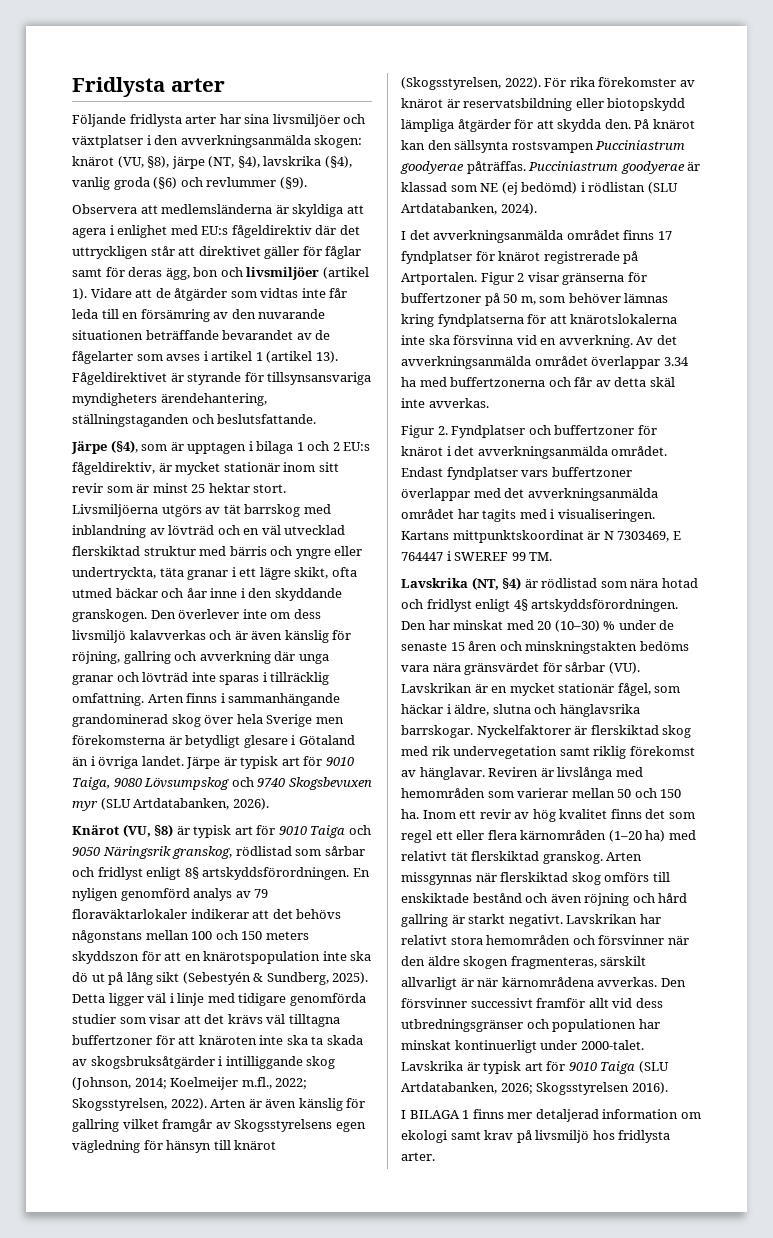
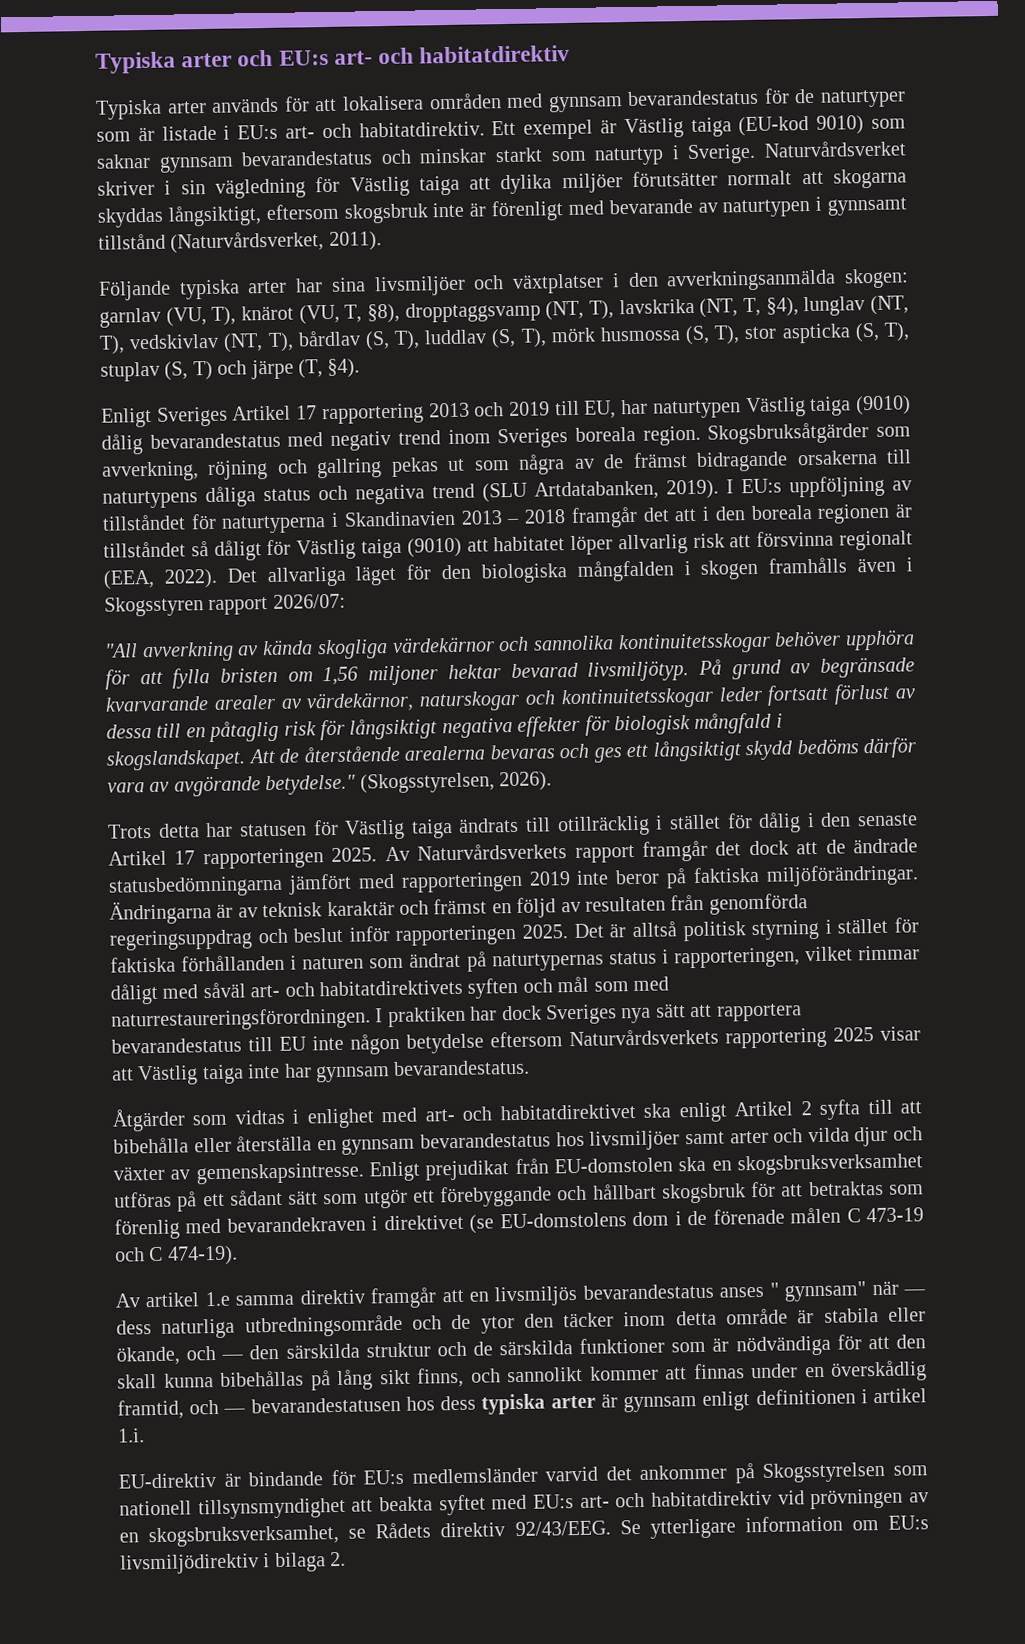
[72,77,225,97] Fridlysta arter -> [95,44,571,74] [95,88,906,120] [96,115,906,142] [96,140,908,173] [97,168,907,199] [97,196,907,228] [98,231,382,254] Typiska arter och EU:s art- och habitatdirektiv // Typiska arter används för att lokalisera områden med gynnsam bevarandestatus för de naturtyper som är listade i EU:s art- och habitatdirektiv. Ett exempel är Västlig taiga (EU-kod 9010) som saknar gynnsam bevarandestatus och minskar starkt som naturtyp i Sverige. Naturvårdsverket skriver i sin vägledning för Västlig taiga att dylika miljöer förutsätter normalt att skogarna skyddas långsiktigt, eftersom skogsbruk inte är förenligt med bevarande av naturtypen i gynnsamt tillstånd (Naturvårdsverket, 2011).
[129,114,182,127] fridlysta -> [178,279,240,300] typiska
[72,156,352,169] [72,177,307,190] [72,204,364,217] [72,225,360,238] [72,246,362,259] [72,267,369,280] [72,288,348,301] [72,309,326,322] [72,330,331,340] [72,351,338,364] [72,372,372,385] [72,393,267,406] [72,414,317,427] [71,440,371,454] [72,462,339,475] [72,483,287,493] [72,504,331,517] [72,525,346,538] [72,546,363,559] [72,567,357,580] [72,588,342,601] [72,609,321,622] [72,630,352,643] [72,651,329,664] [72,672,330,685] [72,693,341,706] [72,714,344,727] [72,735,355,748] [72,756,354,769] [72,777,372,790] [72,798,269,811] [72,824,371,838] [72,846,365,859] [72,867,370,880] [72,888,269,901] [72,909,342,919] [72,930,309,943] [72,951,372,964] [72,972,369,985] [72,993,366,1006] [72,1014,340,1027] [72,1035,363,1045] [72,1056,336,1069] [72,1077,308,1090] [72,1098,366,1111] [72,1119,366,1132] [72,1140,277,1153] [401,77,695,90] [401,98,686,111] [401,119,695,132] [401,140,686,153] [400,161,701,174] [401,182,678,195] [401,203,537,215] [401,230,672,243] [401,251,639,264] [401,272,647,285] [401,293,669,306] [401,314,678,327] [401,335,677,348] [401,356,689,369] [401,377,675,387] [401,398,489,408] [401,425,657,438] [401,446,668,459] [401,467,632,480] [401,488,658,501] [401,509,655,522] [401,530,681,543] [401,551,553,561] [401,577,698,590] [401,599,679,612] [401,620,675,632] [401,641,689,654] [401,662,640,675] [401,683,681,696] [401,704,640,717] [401,725,692,738] [401,746,695,759] [401,767,643,780] [401,788,682,798] [401,809,695,822] [401,830,696,843] [401,851,643,864] [401,872,670,885] [401,893,688,906] [401,914,661,927] [401,935,689,945] [401,956,647,969] [401,977,686,990] [401,998,663,1008] [401,1019,660,1032] [401,1040,644,1053] [401,1061,669,1074] [401,1082,668,1095] [401,1109,701,1122] [401,1130,671,1143] [401,1152,435,1161] knärot (VU, §8), järpe (NT, §4), lavskrika (§4), vanlig groda (§6) och revlummer (§9). // Observera att medlemsländerna är skyldiga att agera i enlighet med EU:s fågeldirektiv där det uttryckligen står att direktivet gäller för fåglar samt för deras ägg, bon och livsmiljöer (artikel 1). Vidare att de åtgärder som vidtas inte får leda till en försämring av den nuvarande situationen beträffande bevarandet av de fågelarter som avses i artikel 1 (artikel 13). Fågeldirektivet är styrande för tillsynsansvariga myndigheters ärendehantering, ställningstaganden och beslutsfattande. // Järpe (§4), som är upptagen i bilaga 1 och 2 EU:s fågeldirektiv, är mycket stationär inom sitt revir som är minst 25 hektar stort. Livsmiljöerna utgörs av tät barrskog med inblandning av lövträd och en väl utvecklad flerskiktad struktur med bärris och yngre eller undertryckta, täta granar i ett lägre skikt, ofta utmed bäckar och åar inne i den skyddande granskogen. Den överlever inte om dess livsmiljö kalavverkas och är även känslig för röjning, gallring och avverkning där unga granar och lövträd inte sparas i tillräcklig omfattning. Arten finns i sammanhängande grandominerad skog över hela Sverige men förekomsterna är betydligt glesare i Götaland än i övriga landet. Järpe är typisk art för 9010 Taiga, 9080 Lövsumpskog och 9740 Skogsbevuxen myr (SLU Artdatabanken, 2026). // Knärot (VU, §8) är typisk art för 9010 Taiga och 9050 Näringsrik granskog, rödlistad som sårbar och fridlyst enligt 8§ artskyddsförordningen. En nyligen genomförd analys av 79 floraväktarlokaler indikerar att det behövs någonstans mellan 100 och 150 meters skyddszon för att en knärotspopulation inte ska dö ut på lång sikt (Sebestyén & Sundberg, 2025). Detta ligger väl i linje med tidigare genomförda studier som visar att det krävs väl tilltagna buffertzoner för att knäroten inte ska ta skada av skogsbruksåtgärder i intilliggande skog (Johnson, 2014; Koelmeijer m.fl., 2022; Skogsstyrelsen, 2022). Arten är även känslig för gallring vilket framgår av Skogsstyrelsens egen vägledning för hänsyn till knärot (Skogsstyrelsen, 2022). För rika förekomster av knärot är reservatsbildning eller biotopskydd lämpliga åtgärder för att skydda den. På knärot kan den sällsynta rostsvampen Pucciniastrum goodyerae påträffas. Pucciniastrum goodyerae är klassad som NE (ej bedömd) i rödlistan (SLU Artdatabanken, 2024). // I det avverkningsanmälda området finns 17 fyndplatser för knärot registrerade på Artportalen. Figur 2 visar gränserna för buffertzoner på 50 m, som behöver lämnas kring fyndplatserna för att knärotslokalerna inte ska försvinna vid en avverkning. Av det avverkningsanmälda området överlappar 3.34 ha med buffertzonerna och får av detta skäl inte avverkas. // Figur 2. Fyndplatser och buffertzoner för knärot i det avverkningsanmälda området. Endast fyndplatser vars buffertzoner överlappar med det avverkningsanmälda området har tagits med i visualiseringen. Kartans mittpunktskoordinat är N 7303469, E 764447 i SWEREF 99 TM. // Lavskrika (NT, §4) är rödlistad som nära hotad och fridlyst enligt 4§ artskyddsförordningen. Den har minskat med 20 (10–30) % under de senaste 15 åren och minskningstakten bedöms vara nära gränsvärdet för sårbar (VU). Lavskrikan är en mycket stationär fågel, som häckar i äldre, slutna och hänglavsrika barrskogar. Nyckelfaktorer är flerskiktad skog med rik undervegetation samt riklig förekomst av hänglavar. Reviren är livslånga med hemområden som varierar mellan 50 och 150 ha. Inom ett revir av hög kvalitet finns det som regel ett eller flera kärnområden (1–20 ha) med relativt tät flerskiktad granskog. Arten missgynnas när flerskiktad skog omförs till enskiktade bestånd och även röjning och hård gallring är starkt negativt. Lavskrikan har relativt stora hemområden och försvinner när den äldre skogen fragmenteras, särskilt allvarligt är när kärnområdena avverkas. Den försvinner successivt framför allt vid dess utbredningsgränser och populationen har minskat kontinuerligt under 2000-talet. Lavskrika är typisk art för 9010 Taiga (SLU Artdatabanken, 2026; Skogsstyrelsen 2016). // I BILAGA 1 finns mer detaljerad information om ekologi samt krav på livsmiljö hos fridlysta arter. -> [99,295,909,328] [99,322,910,355] [100,358,361,382] [101,395,911,428] [101,422,911,455] [101,449,912,482] [102,475,912,509] [102,503,914,534] [103,530,914,561] [103,557,913,590] [104,593,346,617] [104,629,915,663] [105,656,916,690] [105,683,916,713] [106,712,783,743] [106,737,916,771] [107,771,552,797] [107,812,918,840] [108,838,918,870] [108,864,920,898] [109,893,808,925] [109,917,919,951] [110,945,920,973] [110,976,669,1005] [111,1003,802,1032] [111,1026,921,1055] [112,1059,531,1086] [112,1099,923,1132] [113,1126,923,1155] [113,1153,924,1185] [114,1180,924,1212] [114,1207,924,1240] [115,1245,238,1266] [115,1280,927,1309] [116,1307,926,1339] [116,1334,926,1366] [117,1360,927,1391] [117,1388,928,1420] [118,1428,145,1443] [118,1461,928,1489] [119,1488,929,1520] [119,1515,930,1548] [120,1551,347,1575] garnlav (VU, T), knärot (VU, T, §8), dropptaggsvamp (NT, T), lavskrika (NT, T, §4), lunglav (NT, T), vedskivlav (NT, T), bårdlav (S, T), luddlav (S, T), mörk husmossa (S, T), stor aspticka (S, T), stuplav (S, T) och järpe (T, §4). // Enligt Sveriges Artikel 17 rapportering 2013 och 2019 till EU, har naturtypen Västlig taiga (9010) dålig bevarandestatus med negativ trend inom Sveriges boreala region. Skogsbruksåtgärder som avverkning, röjning och gallring pekas ut som några av de främst bidragande orsakerna till naturtypens dåliga status och negativa trend (SLU Artdatabanken, 2019). I EU:s uppföljning av tillståndet för naturtyperna i Skandinavien 2013 – 2018 framgår det att i den boreala regionen är tillståndet så dåligt för Västlig taiga (9010) att habitatet löper allvarlig risk att försvinna regionalt (EEA, 2022). Det allvarliga läget för den biologiska mångfalden i skogen framhålls även i Skogsstyren rapport 2026/07: // "All avverkning av kända skogliga värdekärnor och sannolika kontinuitetsskogar behöver upphöra för att fylla bristen om 1,56 miljoner hektar bevarad livsmiljötyp. På grund av begränsade kvarvarande arealer av värdekärnor, naturskogar och kontinuitetsskogar leder fortsatt förlust av dessa till en påtaglig risk för långsiktigt negativa effekter för biologisk mångfald i skogslandskapet. Att de återstående arealerna bevaras och ges ett långsiktigt skydd bedöms därför vara av avgörande betydelse." (Skogsstyrelsen, 2026). // Trots detta har statusen för Västlig taiga ändrats till otillräcklig i stället för dålig i den senaste Artikel 17 rapporteringen 2025. Av Naturvårdsverkets rapport framgår det dock att de ändrade statusbedömningarna jämfört med rapporteringen 2019 inte beror på faktiska miljöförändringar. Ändringarna är av teknisk karaktär och främst en följd av resultaten från genomförda regeringsuppdrag och beslut inför rapporteringen 2025. Det är alltså politisk styrning i stället för faktiska förhållanden i naturen som ändrat på naturtypernas status i rapporteringen, vilket rimmar dåligt med såväl art- och habitatdirektivets syften och mål som med naturrestaureringsförordningen. I praktiken har dock Sveriges nya sätt att rapportera bevarandestatus till EU inte någon betydelse eftersom Naturvårdsverkets rapportering 2025 visar att Västlig taiga inte har gynnsam bevarandestatus. // Åtgärder som vidtas i enlighet med art- och habitatdirektivet ska enligt Artikel 2 syfta till att bibehålla eller återställa en gynnsam bevarandestatus hos livsmiljöer samt arter och vilda djur och växter av gemenskapsintresse. Enligt prejudikat från EU-domstolen ska en skogsbruksverksamhet utföras på ett sådant sätt som utgör ett förebyggande och hållbart skogsbruk för att betraktas som förenlig med bevarandekraven i direktivet (se EU-domstolens dom i de förenade målen C 473-19 och C 474-19). // Av artikel 1.e samma direktiv framgår att en livsmiljös bevarandestatus anses " gynnsam" när — dess naturliga utbredningsområde och de ytor den täcker inom detta område är stabila eller ökande, och — den särskilda struktur och de särskilda funktioner som är nödvändiga för att den skall kunna bibehållas på lång sikt finns, och sannolikt kommer att finnas under en överskådlig framtid, och — bevarandestatusen hos dess typiska arter är gynnsam enligt definitionen i artikel 1.i. // EU-direktiv är bindande för EU:s medlemsländer varvid det ankommer på Skogsstyrelsen som nationell tillsynsmyndighet att beakta syftet med EU:s art- och habitatdirektiv vid prövningen av en skogsbruksverksamhet, se Rådets direktiv 92/43/EEG. Se ytterligare information om EU:s livsmiljödirektiv i bilaga 2.

